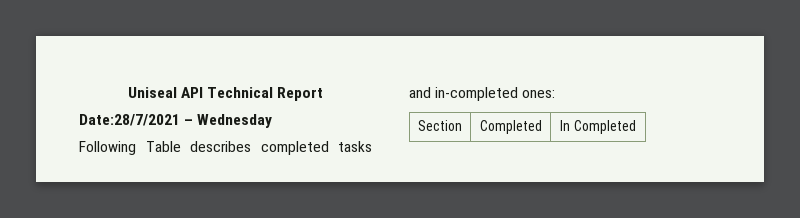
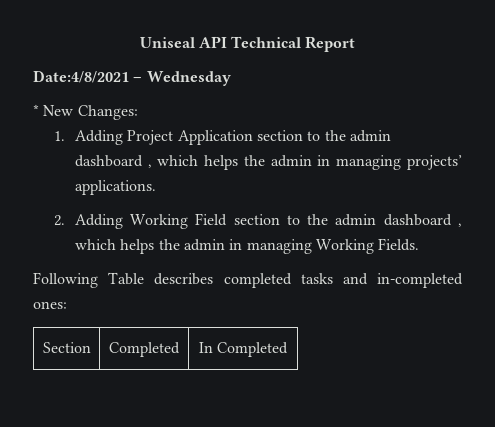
[79,114,180,126] Date:28/7/2021 -> [33,70,129,83] Date:4/8/2021
(273, 121) none -> [33,104,138,120] [53,130,391,145] [74,155,462,170] [74,180,156,195] [53,213,462,229] [74,238,420,254] // * New Changes: // 1. Adding Project Application section to the admin dashboard , which helps the admin in managing projects’ applications. // 2. Adding Working Field section to the admin dashboard , which helps the admin in managing Working Fields.

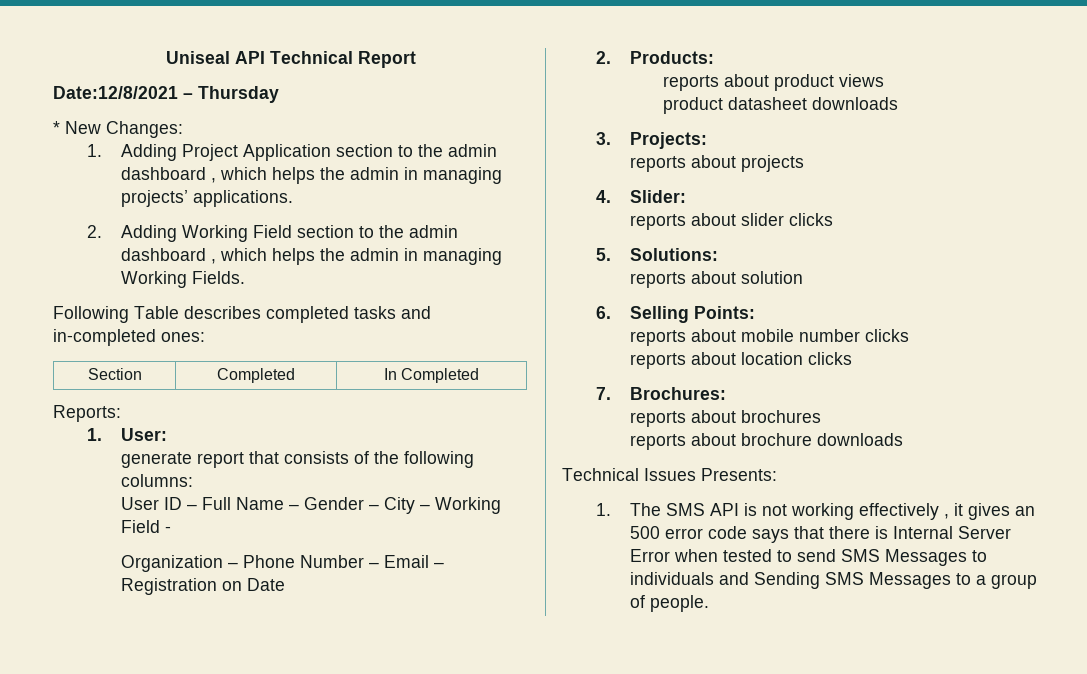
[33,70,231,86] Date:4/8/2021 – Wednesday -> [53,86,279,103] Date:12/8/2021 – Thursday
(289, 349) none -> [53,405,121,422] [86,428,167,441] [120,451,474,468] [120,474,193,487] [120,497,501,514] [120,520,171,533] [120,555,444,572] [120,578,285,595] [595,51,714,64] [663,74,885,91] [663,97,899,114] [595,132,707,149] [629,155,804,172] [595,190,686,203] [629,213,833,230] [595,248,718,261] [629,271,803,288] [595,306,755,323] [629,329,909,346] [629,352,852,369] [595,387,726,400] [629,410,821,427] [629,433,903,450] [562,468,777,481] [595,503,1035,520] [629,526,1011,543] [629,549,987,566] [629,572,1037,589] [629,595,709,612] // Reports: // 1. User: // generate report that consists of the following columns: // User ID – Full Name – Gender – City – Working Field - // Organization – Phone Number – Email – Registration on Date // 2. Products: // reports about product views // product datasheet downloads // 3. Projects: // reports about projects // 4. Slider: // reports about slider clicks // 5. Solutions: // reports about solution // 6. Selling Points: // reports about mobile number clicks // reports about location clicks // 7. Brochures: // reports about brochures // reports about brochure downloads // Technical Issues Presents: // 1. The SMS API is not working effectively , it gives an 500 error code says that there is Internal Server Error when tested to send SMS Messages to individuals and Sending SMS Messages to a group of people.

